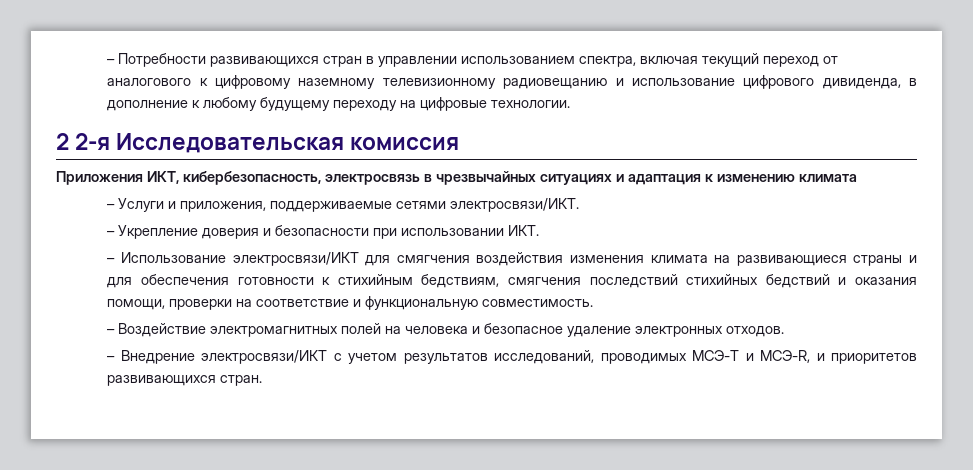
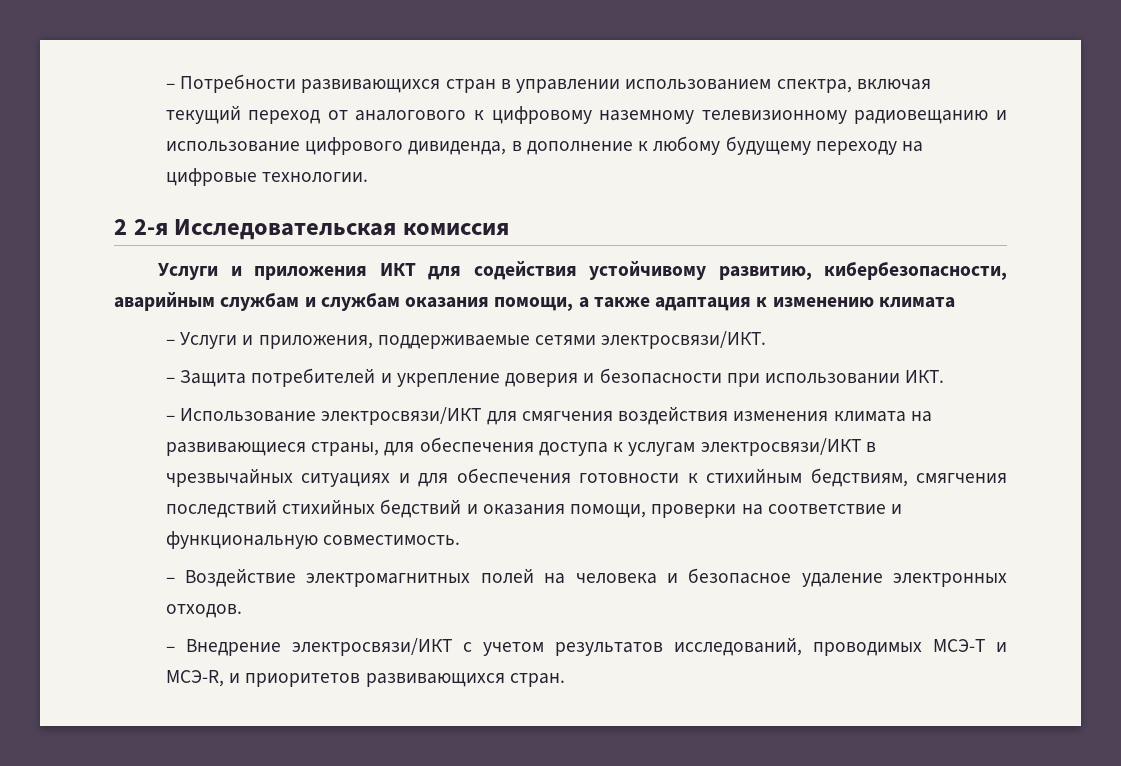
[56,171,624,185] Приложения ИКТ, кибербезопасность, электросвязь в чрезвычайных ситуациях и -> [158,261,1007,280] [114,292,650,311] Услуги и приложения ИКТ для содействия устойчивому развитию, кибербезопасности, аварийным службам и службам оказания помощи, а также
[118,225,199,239] Укрепление -> [180,368,500,387] Защита потребителей и укрепление
[853,255,903,266] страны -> [311,437,876,456] [165,468,391,487] страны, для обеспечения доступа к услугам электросвязи/ИКТ в чрезвычайных ситуациях

